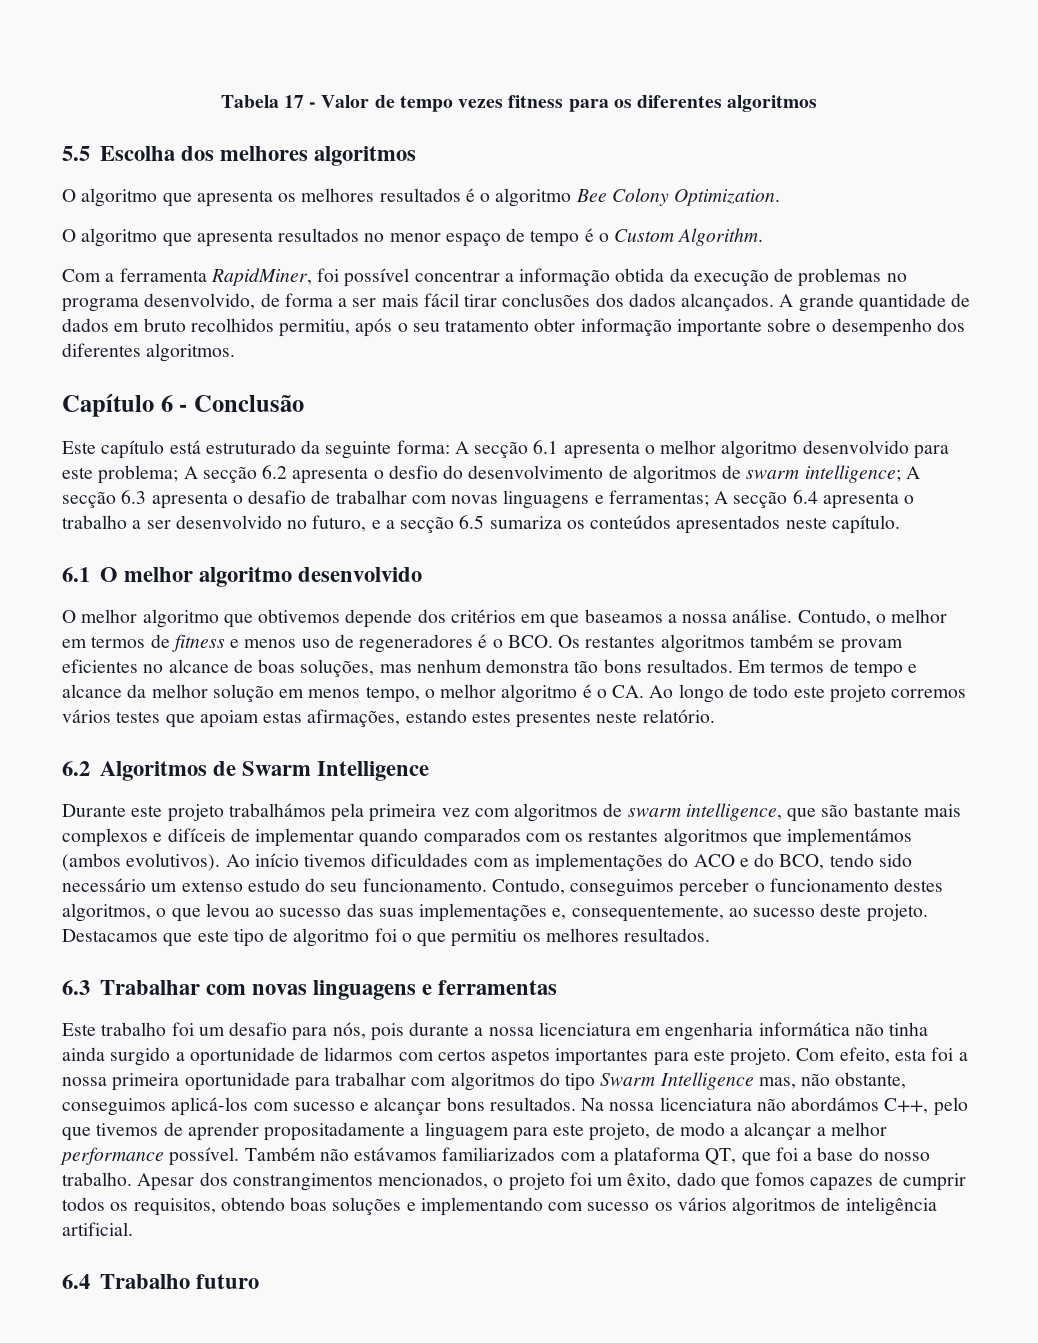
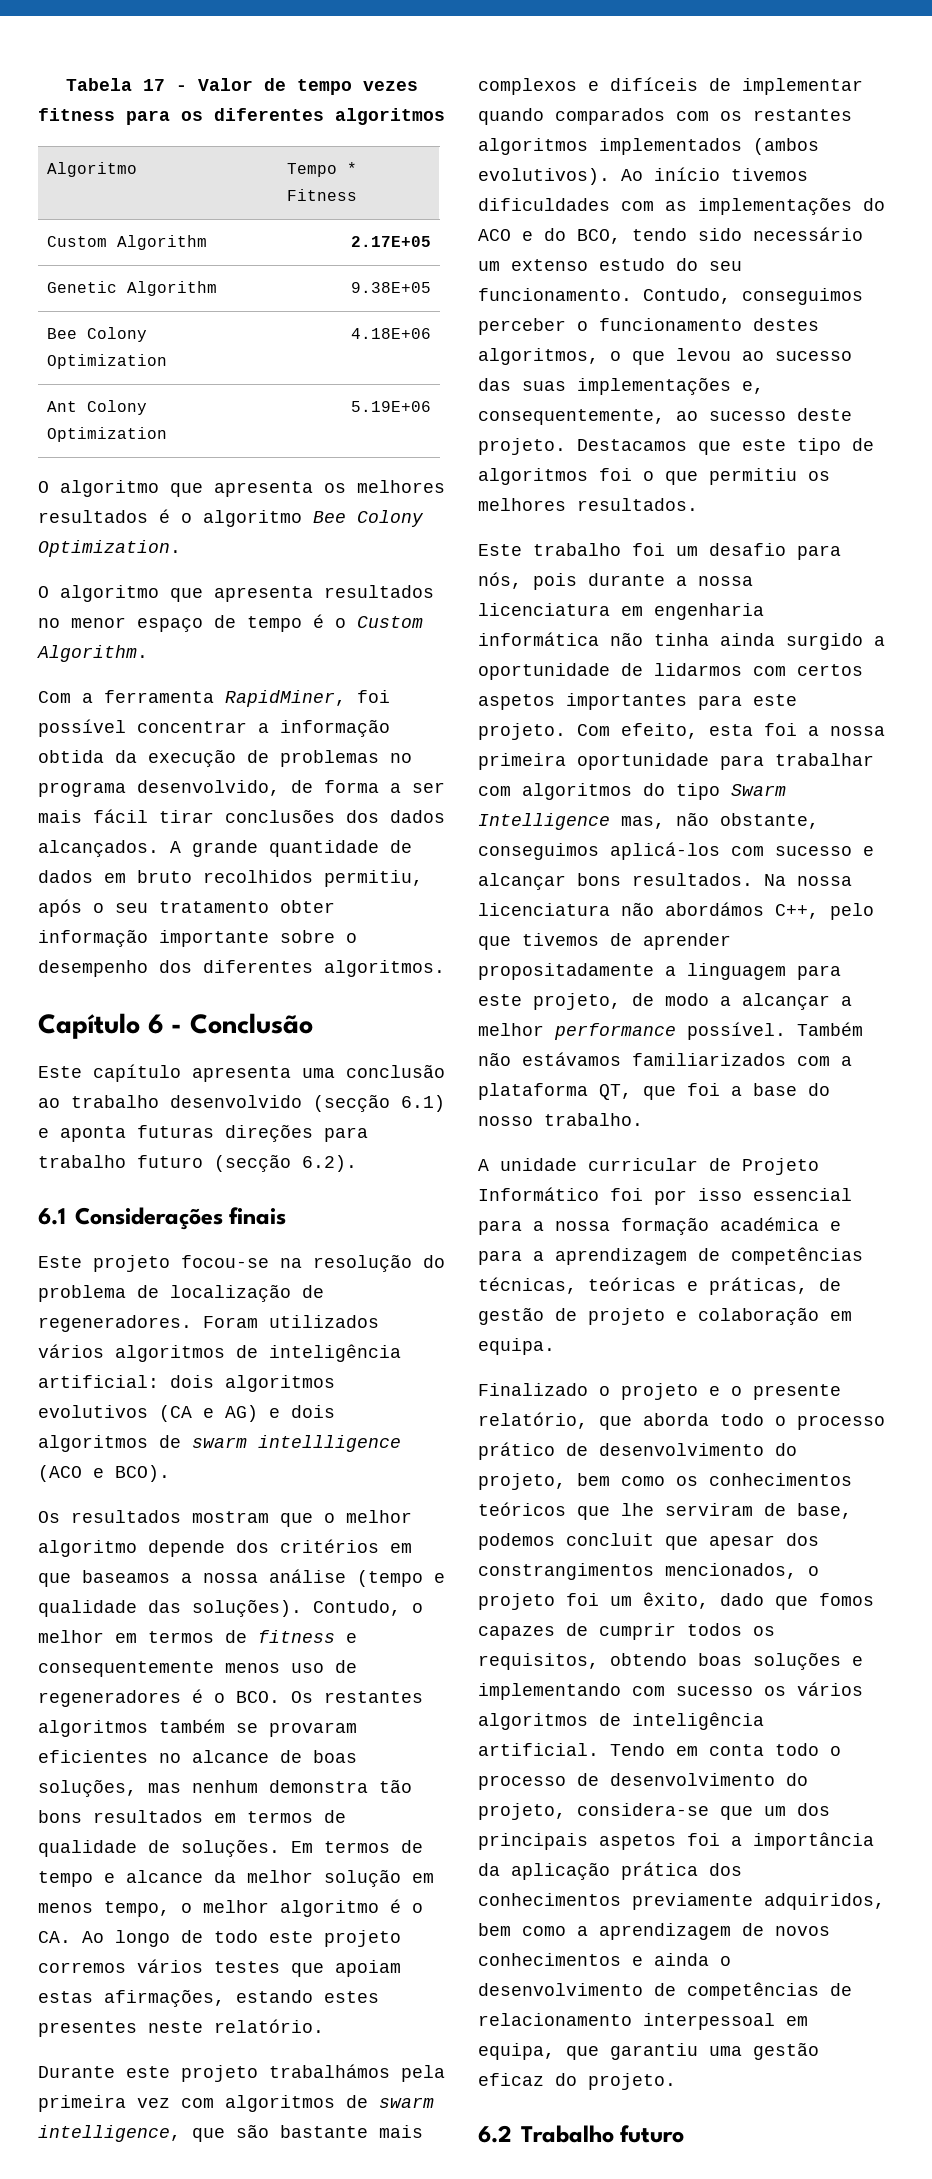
[62,146,417,166] // 5.5 Escolha dos melhores algoritmos -> [47,162,138,177] [287,162,358,177] [287,189,358,201] [47,235,208,250] [350,236,431,247] [47,281,218,296] [350,282,431,293] [47,327,148,342] [47,354,168,369] [350,328,431,339] [47,400,148,415] [47,427,168,442] [350,401,431,412] // Algoritmo | Tempo * Fitness // Custom Algorithm | 2.17E+05 // Genetic Algorithm | 9.38E+05 // Bee Colony Optimization | 4.18E+06 // Ant Colony Optimization | 5.19E+06
[169,440,949,459] [62,465,920,484] [62,490,915,509] [62,515,900,534] [62,567,423,587] [62,609,341,628] está estruturado da seguinte forma: A secção 6.1 apresenta o melhor algoritmo desenvolvido para este problema; A secção 6.2 apresenta o desfio do desenvolvimento de algoritmos de swarm intelligence; A secção 6.3 apresenta o desafio de trabalhar com novas linguagens e ferramentas; A secção 6.4 apresenta o trabalho a ser desenvolvido no futuro, e a secção 6.5 sumariza os conteúdos apresentados neste capítulo. // 6.1 O melhor algoritmo desenvolvido // O melhor algoritmo que obtivemos -> [192,1064,445,1082] [38,1094,445,1112] [38,1124,368,1142] [38,1154,357,1172] [38,1207,287,1230] [38,1254,445,1272] [38,1284,324,1302] [38,1315,379,1332] [38,1344,401,1362] [38,1375,335,1392] [38,1405,335,1422] [38,1435,401,1452] [38,1465,170,1482] [38,1510,412,1527] [38,1540,137,1557] apresenta uma conclusão ao trabalho desenvolvido (secção 6.1) e aponta futuras direções para trabalho futuro (secção 6.2). // 6.1 Considerações finais // Este projeto focou-se na resolução do problema de localização de regeneradores. Foram utilizados vários algoritmos de inteligência artificial: dois algoritmos evolutivos (CA e AG) e dois algoritmos de swarm intellligence (ACO e BCO). // Os resultados mostram que o melhor algoritmo
[732,609,793,623] análise. -> [269,1569,445,1587] [38,1599,302,1617] análise (tempo e qualidade das soluções).
(240, 643) none -> [38,1661,214,1677] consequentemente
[840,639,903,653] provam -> [269,1722,357,1737] provaram
[646,659,733,673] resultados. -> [93,1810,346,1823] [38,1839,280,1857] resultados em termos de qualidade de soluções.
[62,761,430,781] // 6.2 Algoritmos de Swarm Intelligence -> (324, 2026) none
[752,828,913,847] que implementámos -> [599,138,742,155] implementados
[293,928,370,947] algoritmo -> [478,468,588,485] algoritmos
[62,980,558,1000] // 6.3 Trabalhar com novas linguagens e ferramentas -> (698, 504) none
[137,1173,195,1191] Apesar -> [478,1158,819,1175] [478,1187,852,1205] [478,1217,841,1235] [478,1247,863,1265] [478,1277,841,1295] [478,1307,852,1325] [478,1338,555,1355] [478,1383,841,1400] [478,1412,885,1430] [478,1442,797,1460] [478,1473,852,1490] [478,1502,852,1520] [478,1533,775,1550] // A unidade curricular de Projeto Informático foi por isso essencial para a nossa formação académica e para a aprendizagem de competências técnicas, teóricas e práticas, de gestão de projeto e colaboração em equipa. // Finalizado o projeto e o presente relatório, que aborda todo o processo prático de desenvolvimento do projeto, bem como os conhecimentos teóricos que lhe serviram de base, podemos concluit que apesar
[62,1274,90,1289] // 6.4 -> [610,1743,841,1756] [478,1773,808,1790] [478,1803,830,1820] [478,1832,874,1850] [478,1862,742,1880] [478,1893,885,1910] [478,1923,830,1940] [478,1953,731,1966] [478,1982,852,2000] [478,2013,808,2030] [478,2042,819,2060] [478,2073,676,2090] [478,2125,512,2143] Tendo em conta todo o processo de desenvolvimento do projeto, considera-se que um dos principais aspetos foi a importância da aplicação prática dos conhecimentos previamente adquiridos, bem como a aprendizagem de novos conhecimentos e ainda o desenvolvimento de competências de relacionamento interpessoal em equipa, que garantiu uma gestão eficaz do projeto. // 6.2

